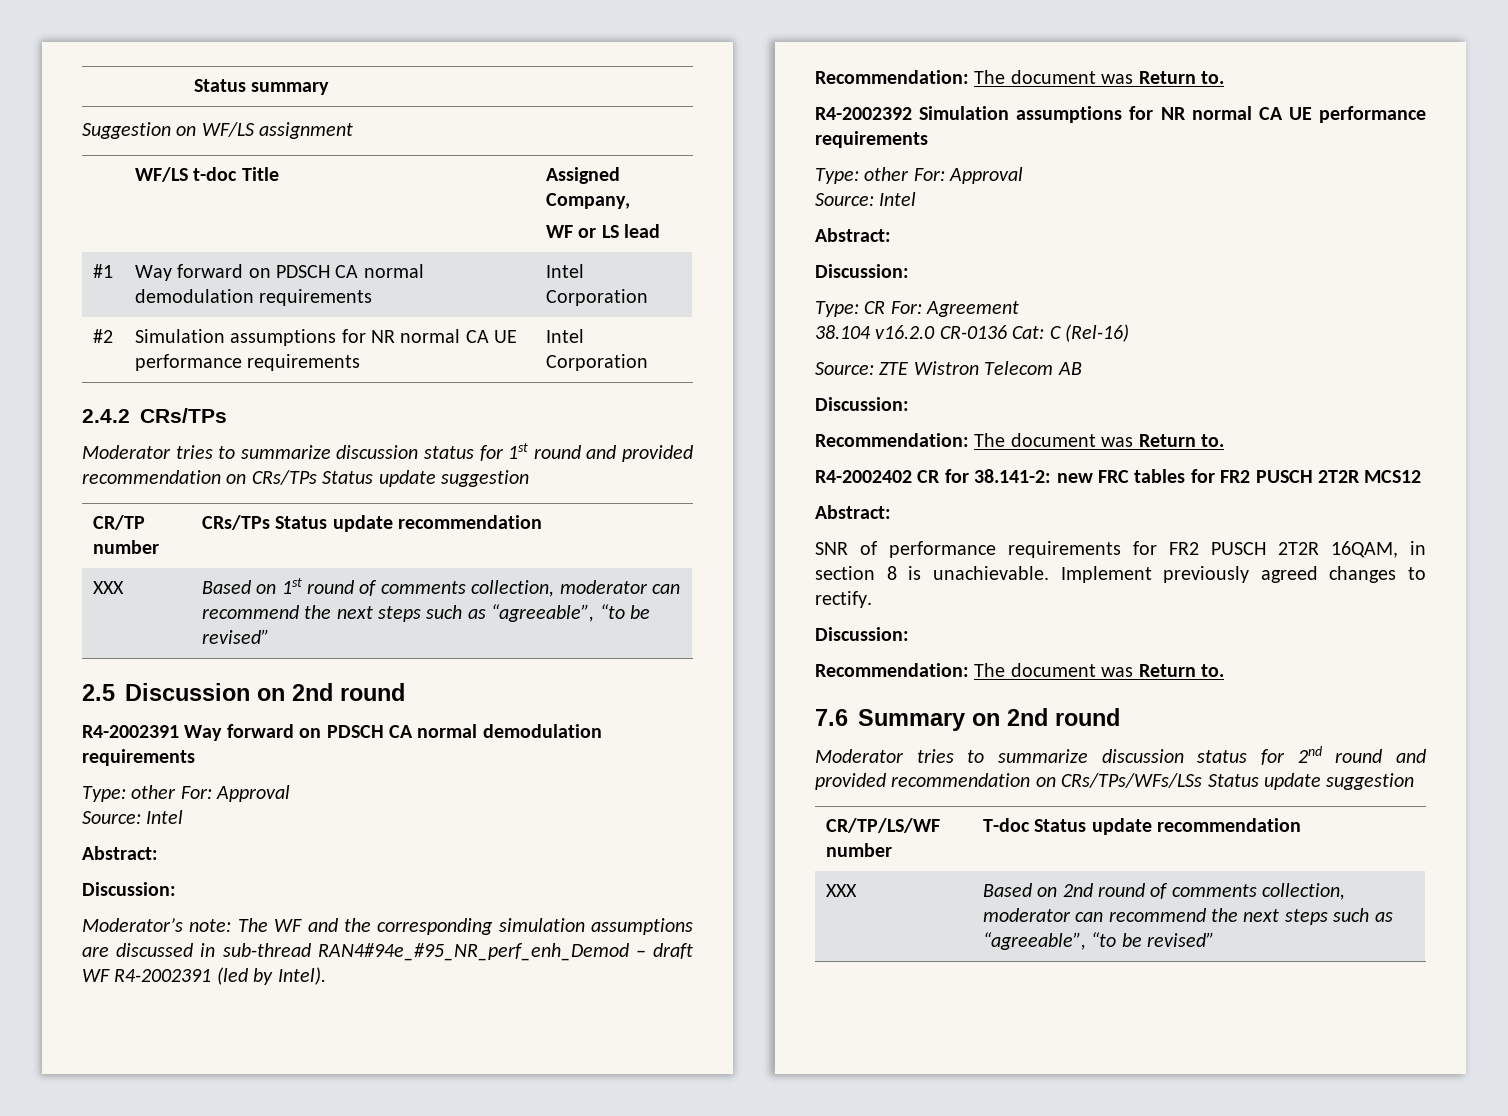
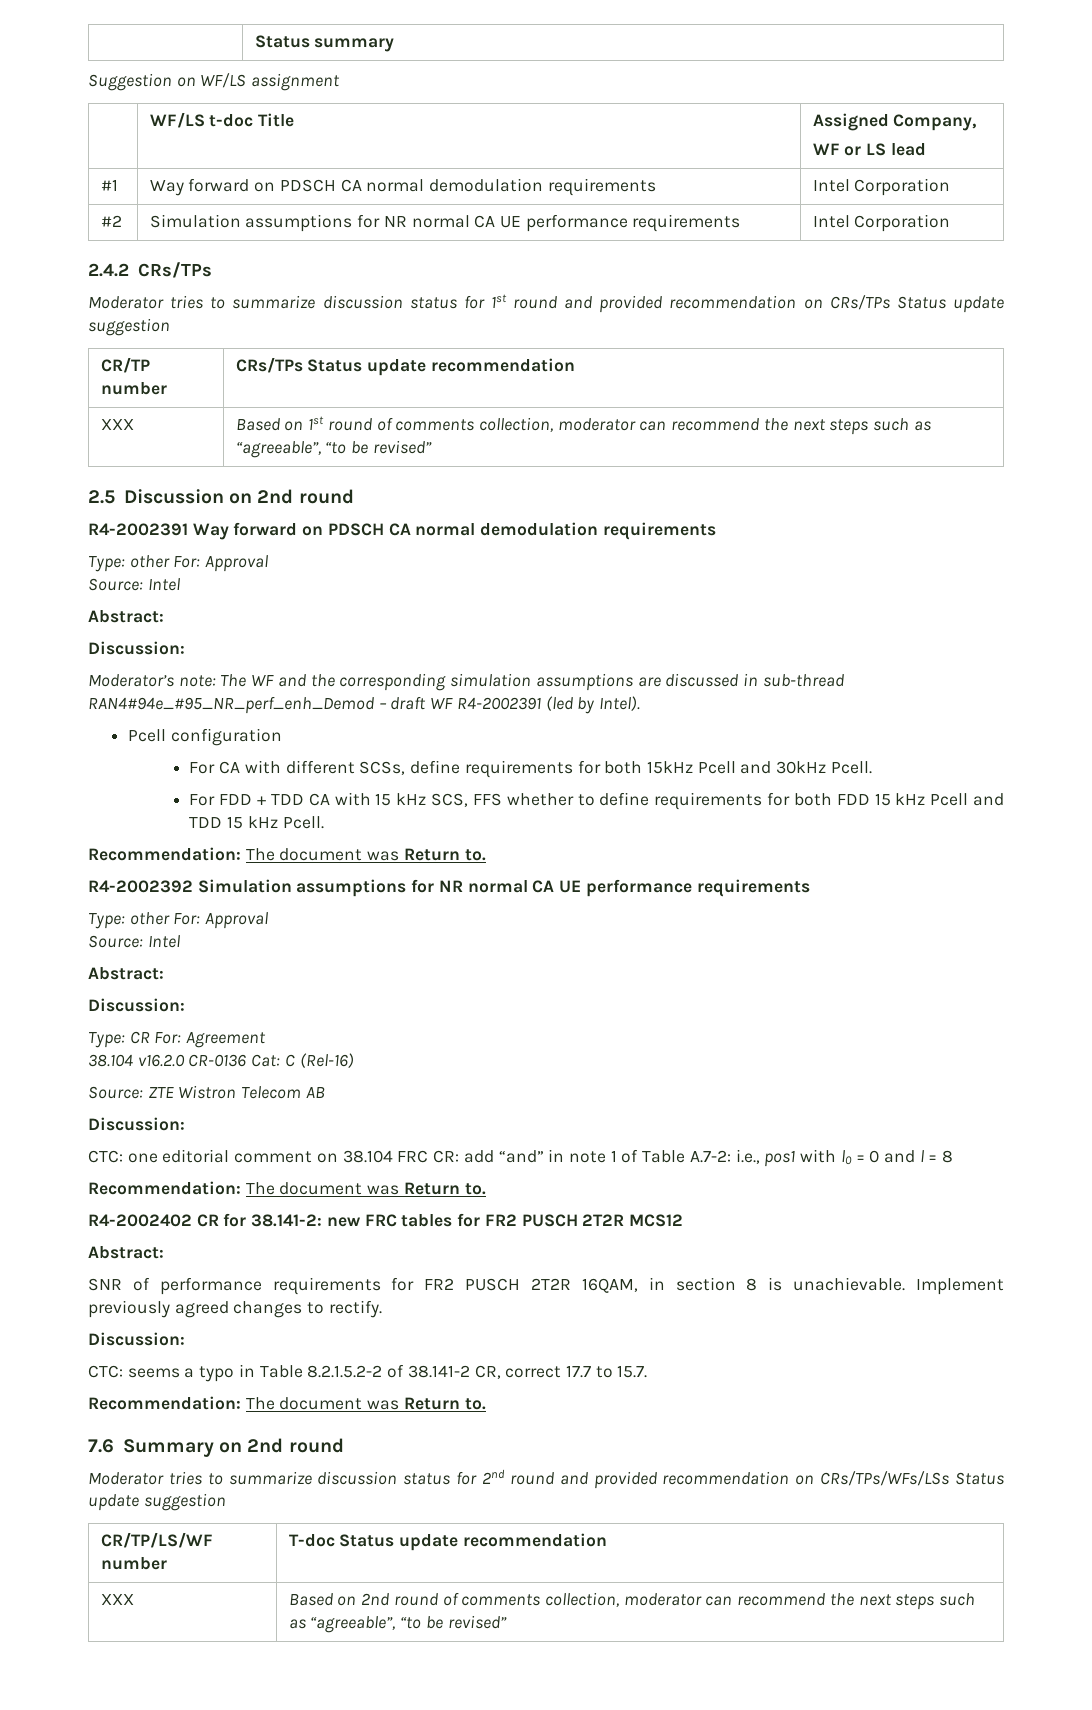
(326, 976) none -> [127,728,282,746] [189,760,872,778] [189,792,1005,810] [189,816,324,829] // Pcell configuration // For CA with different SCSs, define requirements for both 15kHz Pcell and 30kHz Pcell. // For FDD + TDD CA with 15 kHz SCS, FFS whether to define requirements for both FDD 15 kHz Pcell and TDD 15 kHz Pcell.
(909, 404) none -> [88,1149,954,1167] // CTC: one editorial comment on 38.104 FRC CR: add “and” in note 1 of Table A.7-2: i.e., pos1 with l0 = 0 and l = 8
(909, 634) none -> [88,1364,648,1382] // CTC: seems a typo in Table 8.2.1.5.2-2 of 38.141-2 CR, correct 17.7 to 15.7.

